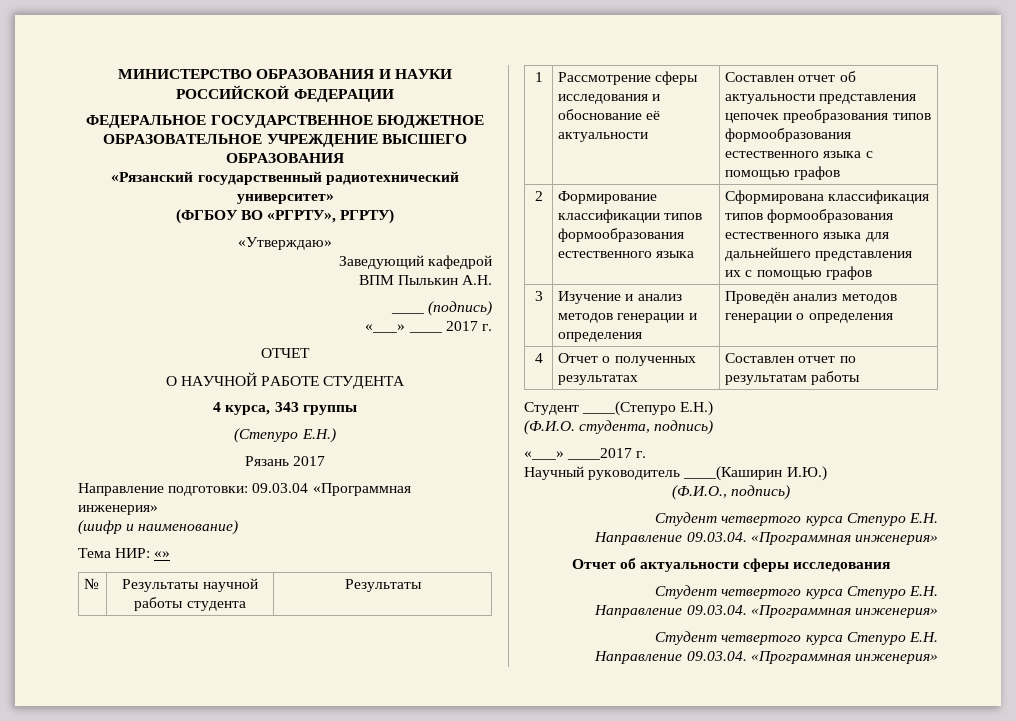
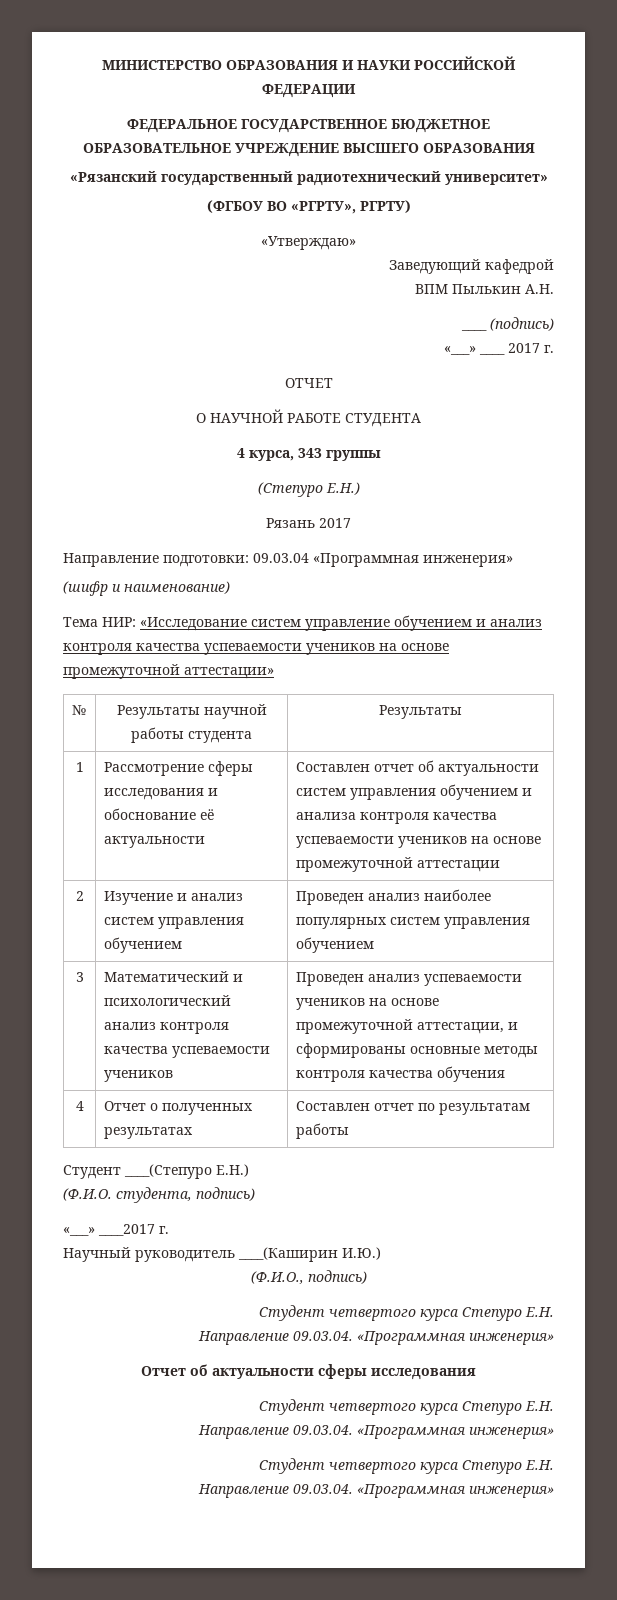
[154,551,171,558] «» -> [140,615,542,631] [63,643,449,655] [63,664,274,679] «Исследование систем управление обучением и анализ контроля качества успеваемости учеников на основе промежуточной аттестации»
[819,94,917,104] [725,109,931,123] [725,128,852,142] [725,151,873,158] [725,166,841,180] [534,191,543,201] [558,191,658,204] [558,209,703,223] [558,228,685,242] [558,251,695,258] [725,190,930,204] [725,209,894,223] [725,232,889,242] [725,247,913,261] [725,266,872,280] [534,291,543,301] [558,291,682,304] [558,313,697,323] [558,332,643,342] [725,291,897,304] [725,313,893,323] представления цепочек преобразования типов формообразования естественного языка с помощью графов // 2 | Формирование классификации типов формообразования естественного языка | Сформирована классификация типов формообразования естественного языка для дальнейшего представления их с помощью графов // 3 | Изучение и анализ методов генерации и определения | Проведён анализ методов генерации о определения -> [295,784,532,800] [295,812,497,824] [295,836,541,848] [295,857,500,872] [75,891,84,901] [103,891,243,905] [103,917,244,929] [103,937,182,953] [295,889,491,905] [295,917,530,929] [295,937,374,953] [75,972,84,982] [103,971,243,982] [103,995,231,1006] [103,1022,229,1034] [103,1046,270,1058] [103,1070,173,1082] [295,972,522,986] [295,998,439,1010] [295,1019,518,1034] [295,1043,538,1058] [295,1066,505,1082] систем управления обучением и анализа контроля качества успеваемости учеников на основе промежуточной аттестации // 2 | Изучение и анализ систем управления обучением | Проведен анализ наиболее популярных систем управления обучением // 3 | Математический и психологический анализ контроля качества успеваемости учеников | Проведен анализ успеваемости учеников на основе промежуточной аттестации, и сформированы основные методы контроля качества обучения

